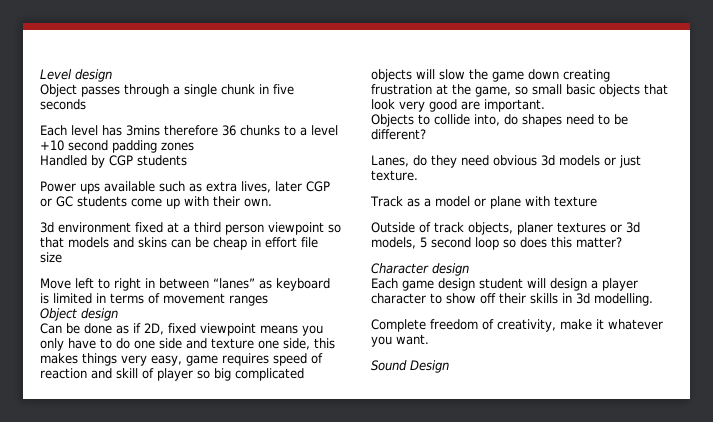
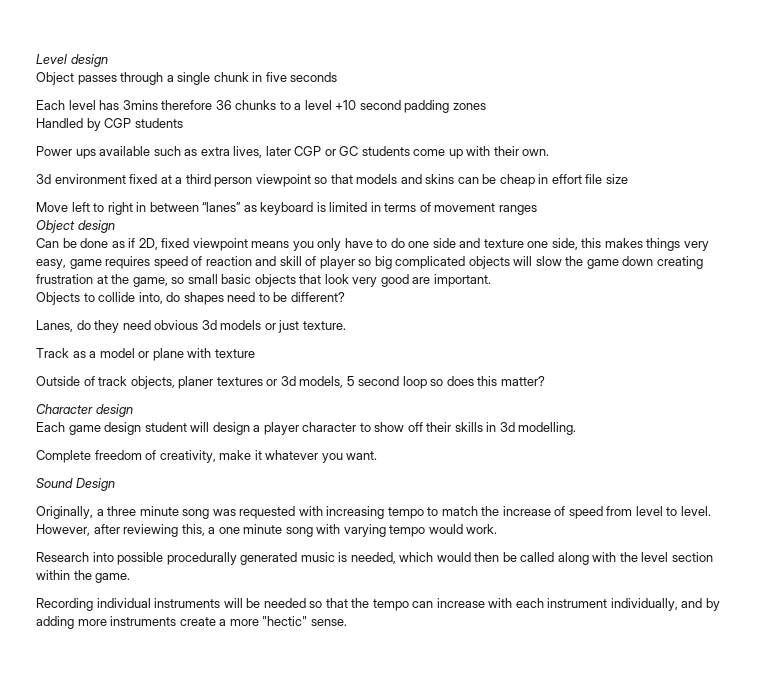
(449, 366) none -> [36,506,711,519] [36,524,498,537] [36,552,713,565] [36,570,131,583] [36,598,720,611] [36,616,347,629] // Originally, a three minute song was requested with increasing tempo to match the increase of speed from level to level. However, after reviewing this, a one minute song with varying tempo would work. // Research into possible procedurally generated music is needed, which would then be called along with the level section within the game. // Recording individual instruments will be needed so that the tempo can increase with each instrument individually, and by adding more instruments create a more "hectic" sense.

